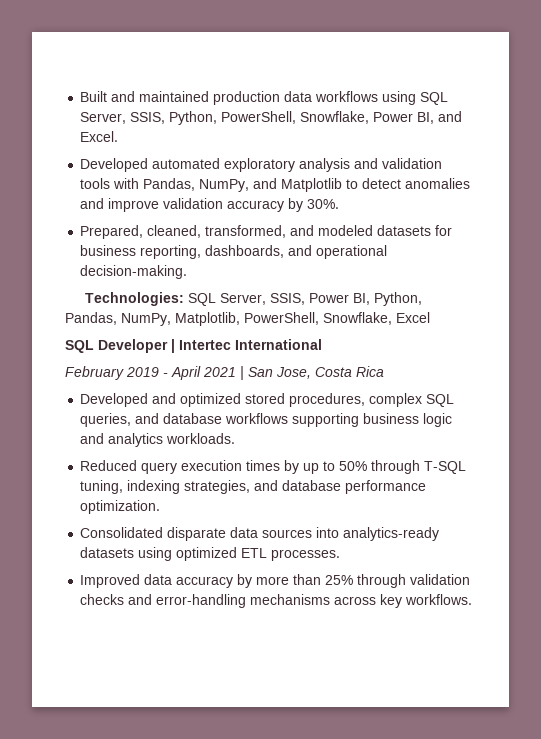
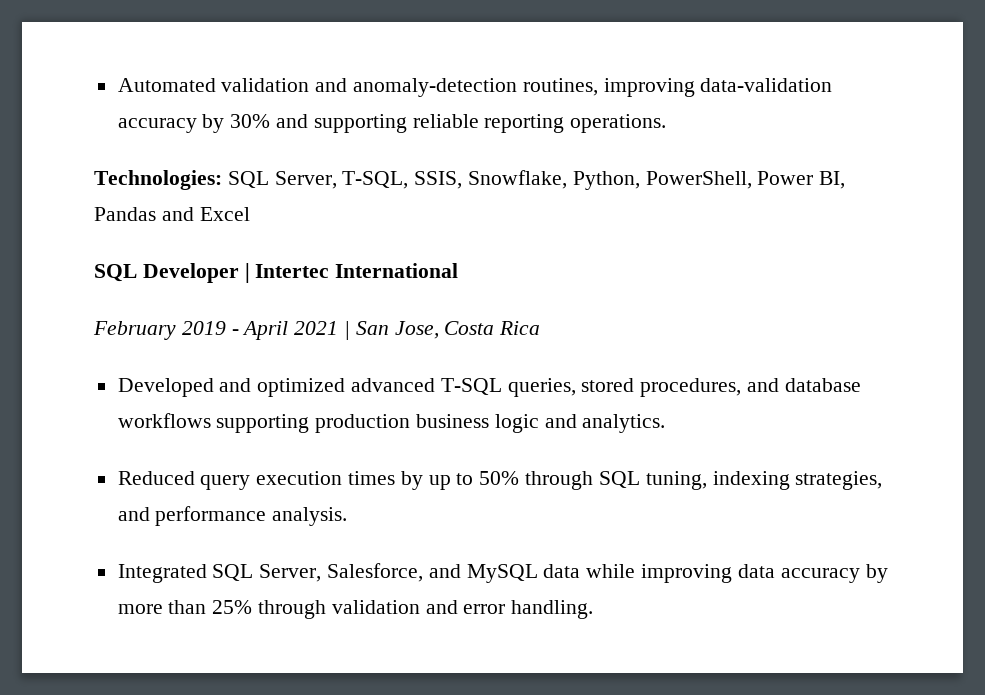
[80,91,449,105] [80,111,463,125] [80,131,119,142] [80,158,443,172] [80,178,471,192] [80,198,340,212] [80,225,453,239] [80,245,388,259] [80,265,188,279] [84,292,422,306] [65,312,392,326] Built and maintained production data workflows using SQL Server, SSIS, Python, PowerShell, Snowflake, Power BI, and Excel. // Developed automated exploratory analysis and validation tools with Pandas, NumPy, and Matplotlib to detect anomalies and improve validation accuracy by 30%. // Prepared, cleaned, transformed, and modeled datasets for business reporting, dashboards, and operational decision-making. // Technologies: SQL Server, SSIS, Power BI, Python, Pandas, NumPy, Matplotlib, PowerShell, Snowflake, -> [117,78,833,97] [117,114,667,133] [94,170,846,190] [94,207,194,221] Automated validation and anomaly-detection routines, improving data-validation accuracy by 30% and supporting reliable reporting operations. // Technologies: SQL Server, T-SQL, SSIS, Snowflake, Python, PowerShell, Power BI, Pandas and
[245,393,455,407] [80,413,132,427] stored procedures, complex SQL queries, -> [351,378,742,397] advanced T-SQL queries, stored procedures,
(360, 420) none -> [315,414,411,433] production
[108,433,236,447] analytics workloads. -> [582,414,666,433] analytics.
[424,461,467,474] T-SQL -> [598,471,640,488] SQL
[282,480,427,494] [80,500,161,514] [80,527,440,541] [80,547,341,561] [80,574,141,588] database performance optimization. // Consolidated disparate data sources into analytics-ready datasets using optimized ETL processes. // Improved -> [155,506,348,526] [117,563,733,583] performance analysis. // Integrated SQL Server, Salesforce, and MySQL data while improving
[80,594,473,608] checks and error-handling mechanisms across key workflows. -> [425,600,594,619] and error handling.

